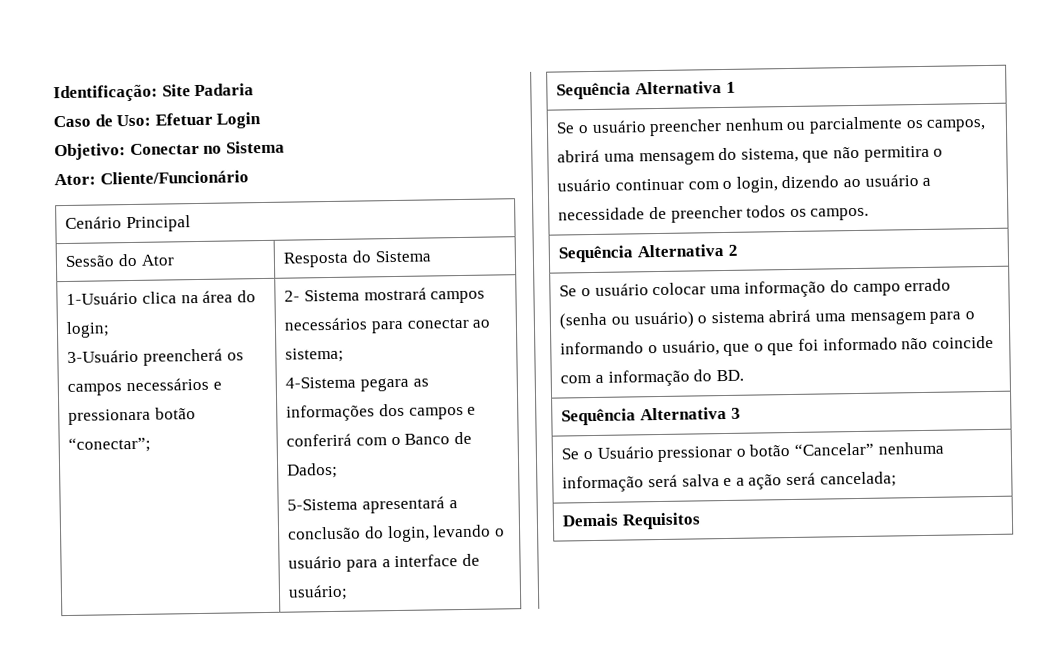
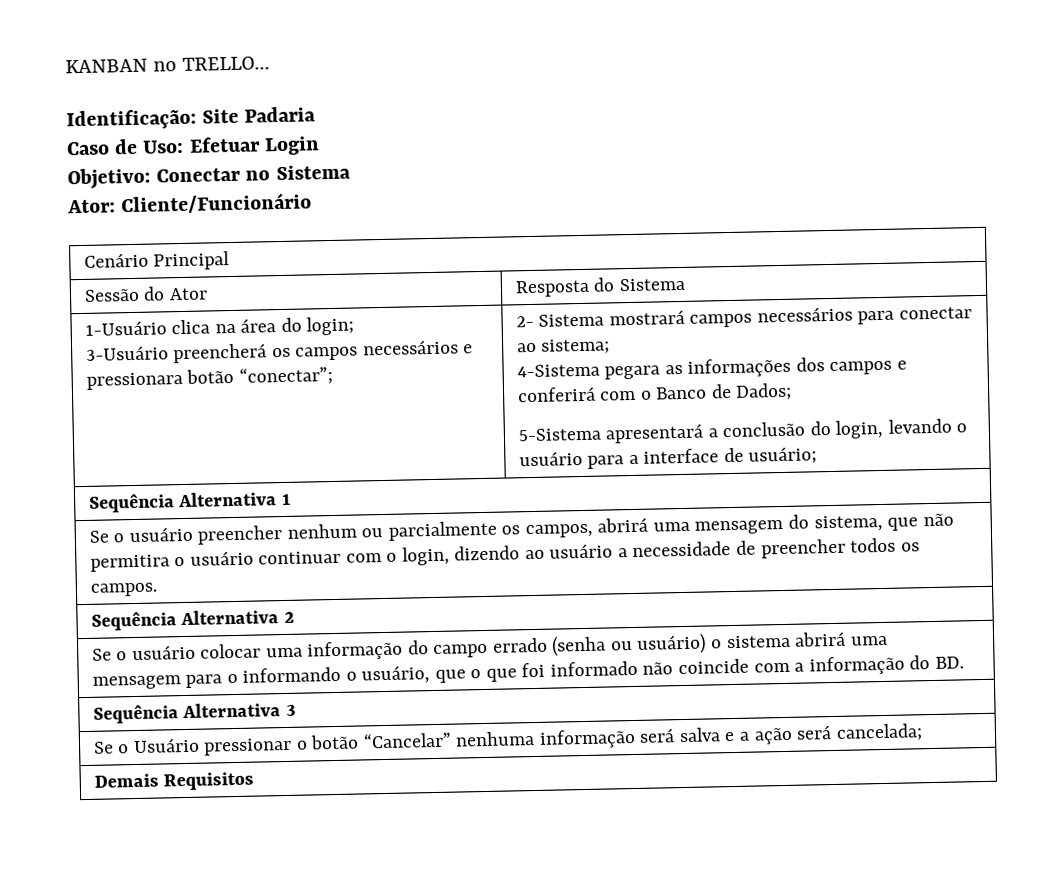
(53, 93) none -> [65,56,271,74] KANBAN no TRELLO... //

